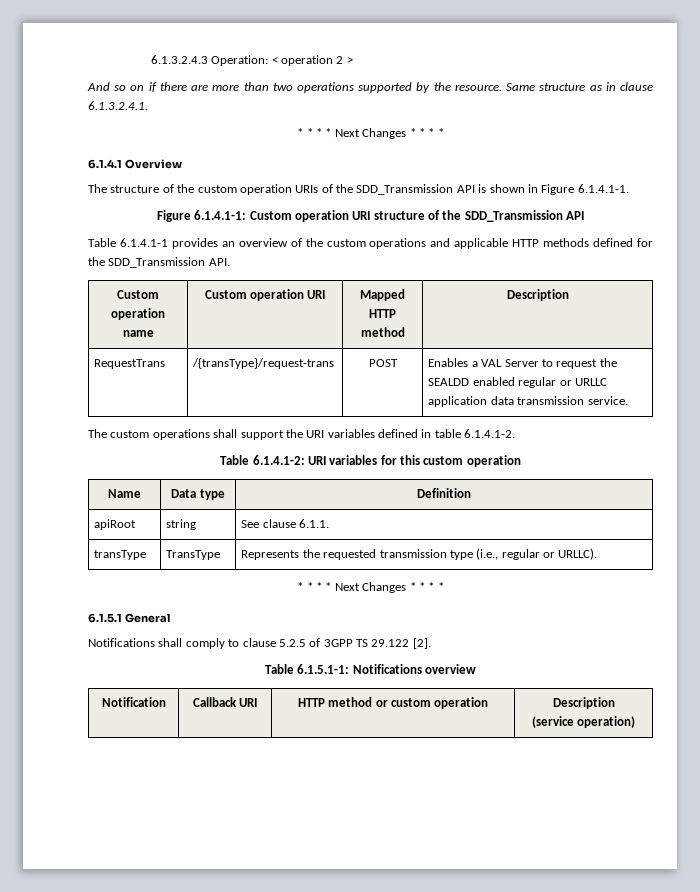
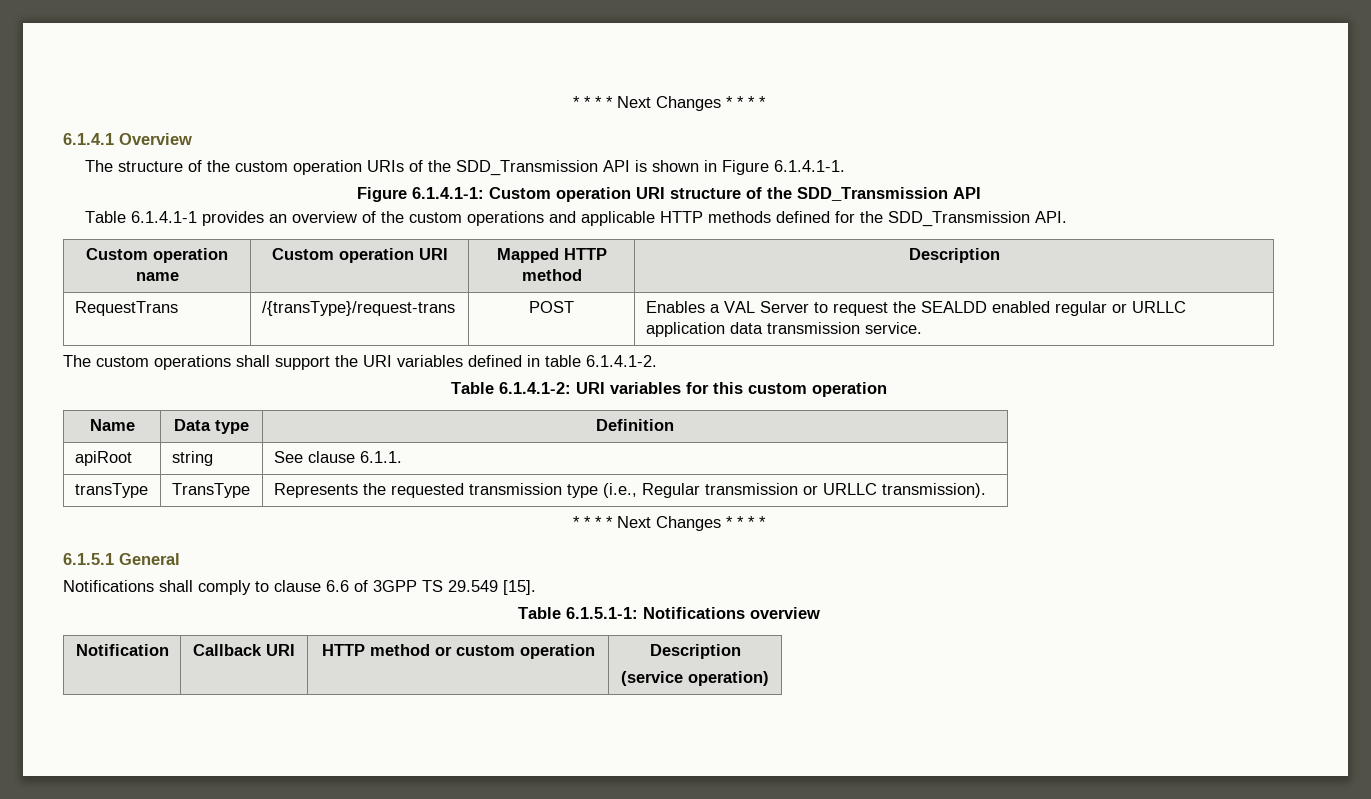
[150,55,353,66] [87,82,653,93] [88,101,148,110] 6.1.3.2.4.3 Operation: < operation 2 > // And so on if there are more than two operations supported by the resource. Same structure as in clause 6.1.3.2.4.1. // -> (572, 102) none
[501,548,598,560] regular or URLLC). -> [641,483,986,498] Regular transmission or URLLC transmission).
[278,639,306,647] 5.2.5 -> [326,580,349,592] 6.6
[371,638,431,649] 29.122 [2]. -> [448,580,536,595] 29.549 [15].

